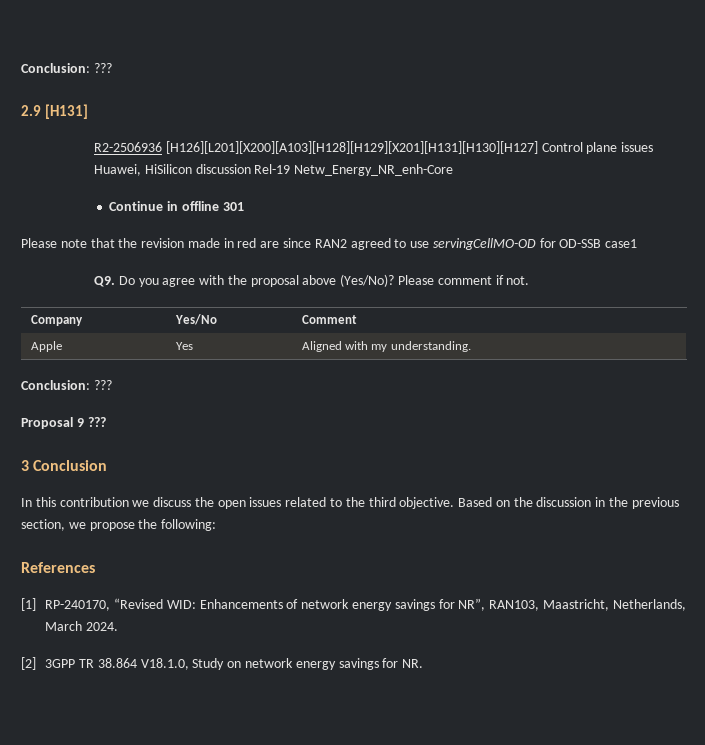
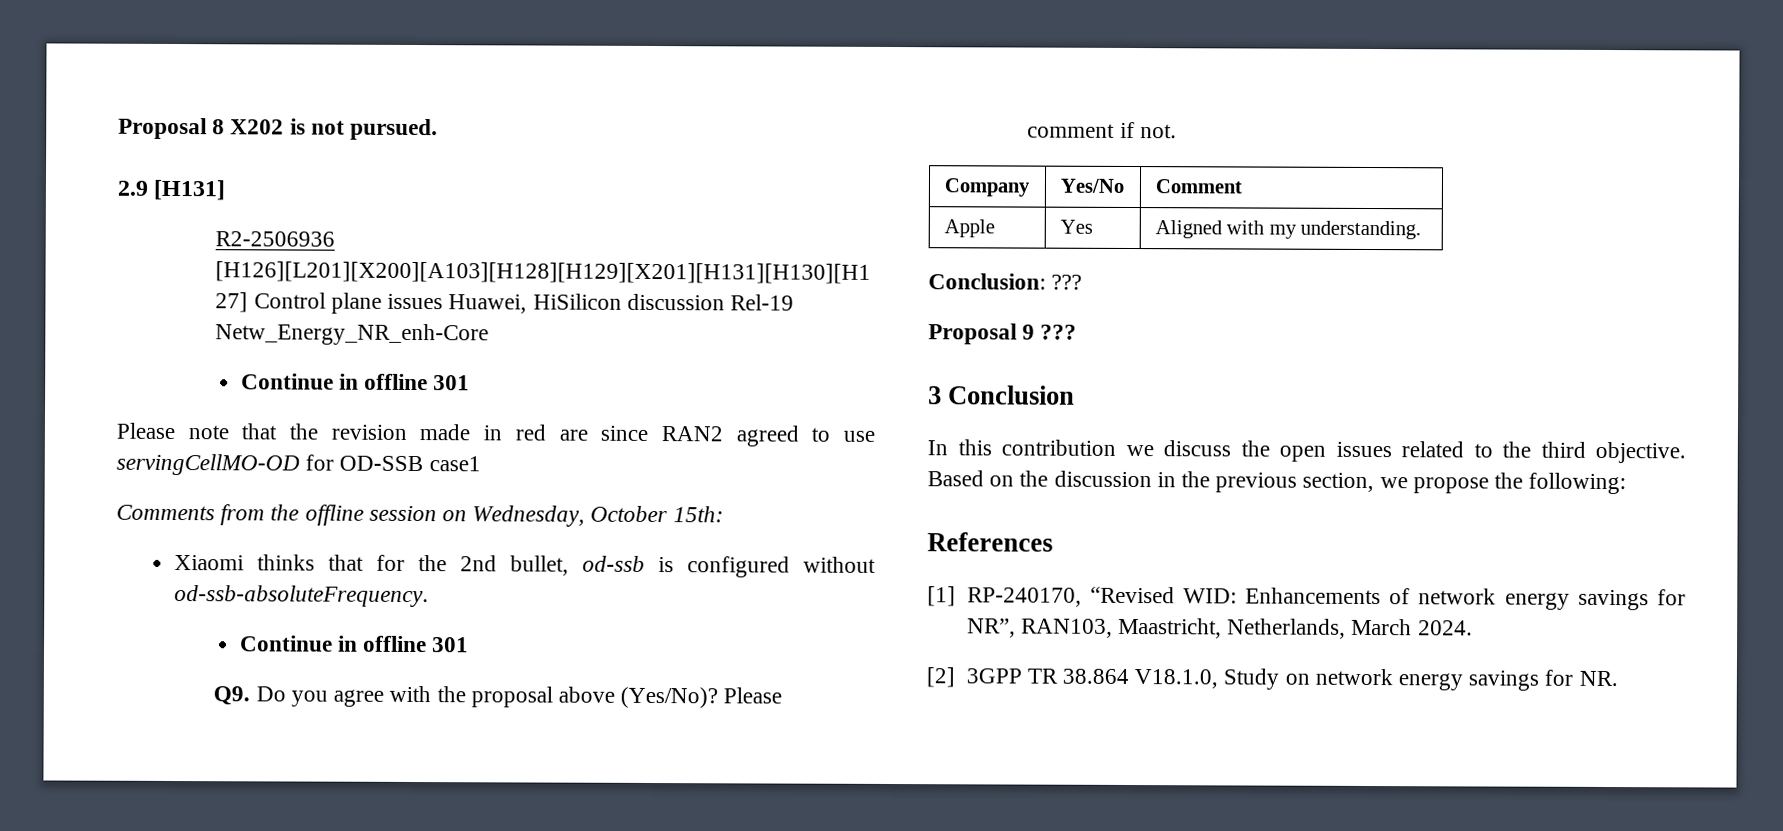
[21,63,112,73] Conclusion: ??? -> [118,117,439,141] Proposal 8 X202 is not pursued.
(638, 243) none -> [116,504,724,527] [174,554,876,578] [174,584,430,608] [239,635,470,653] // Comments from the offline session on Wednesday, October 15th: // Xiaomi thinks that for the 2nd bullet, od-ssb is configured without od-ssb-absoluteFrequency. // Continue in offline 301

